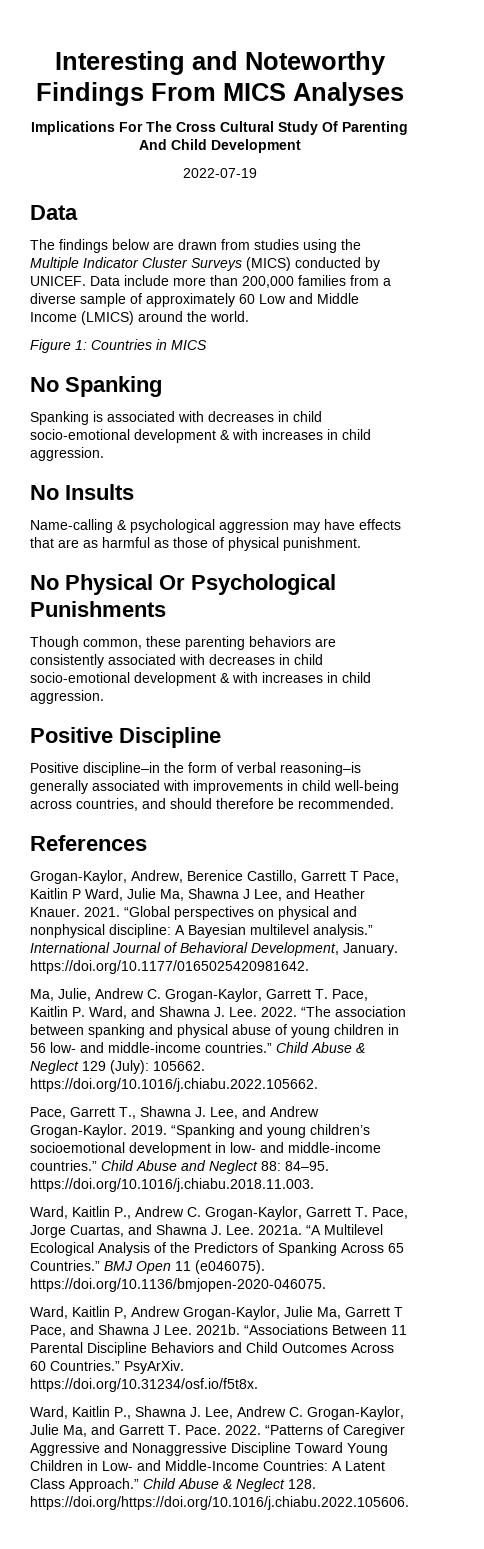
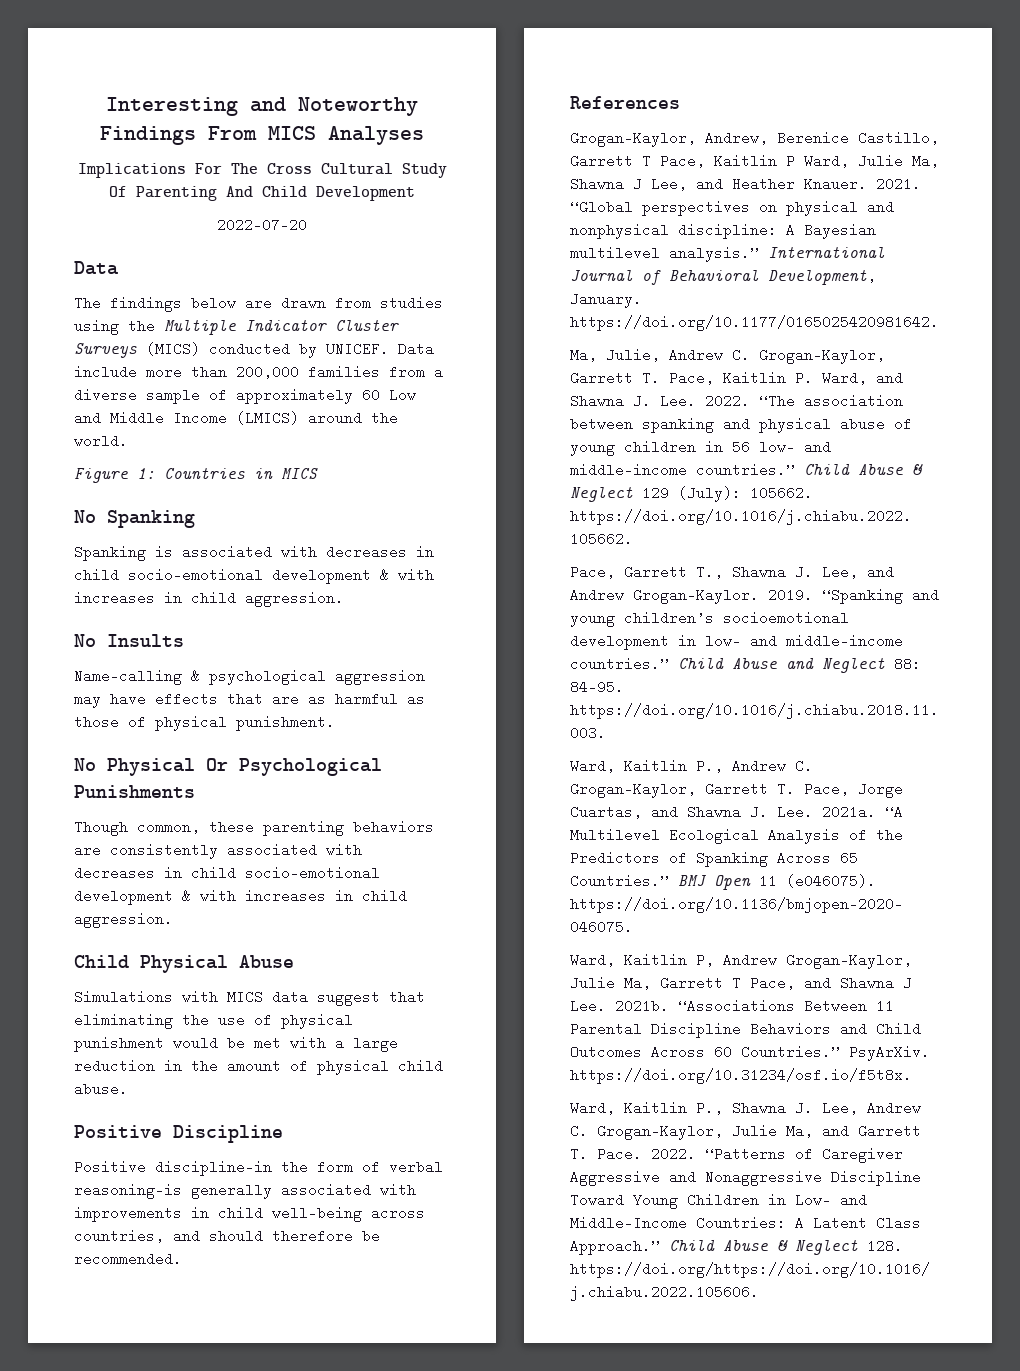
[182,168,257,178] 2022-07-19 -> [217,218,307,232] 2022-07-20
(104, 697) none -> [74,955,294,973] [74,990,425,1006] [74,1013,353,1029] [74,1036,398,1052] [74,1059,443,1075] [74,1082,128,1096] // Child Physical Abuse // Simulations with MICS data suggest that eliminating the use of physical punishment would be met with a large reduction in the amount of physical child abuse.

